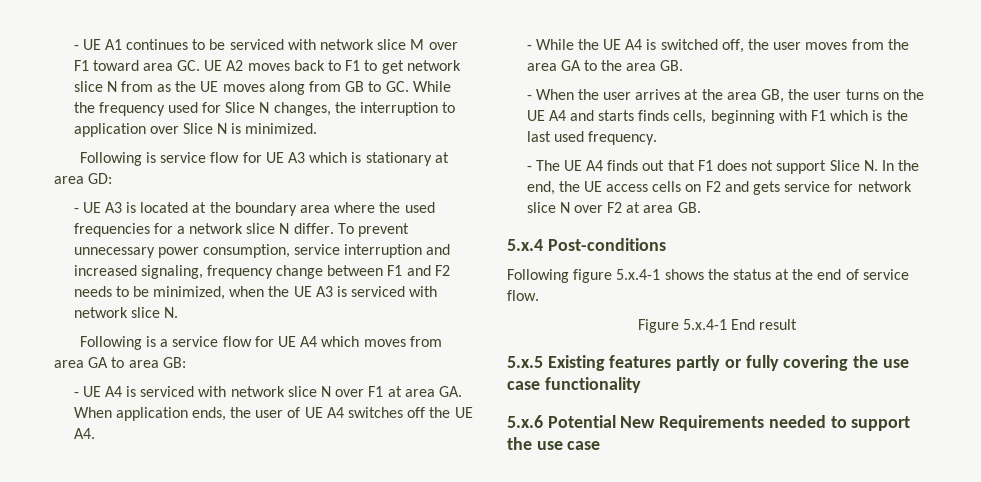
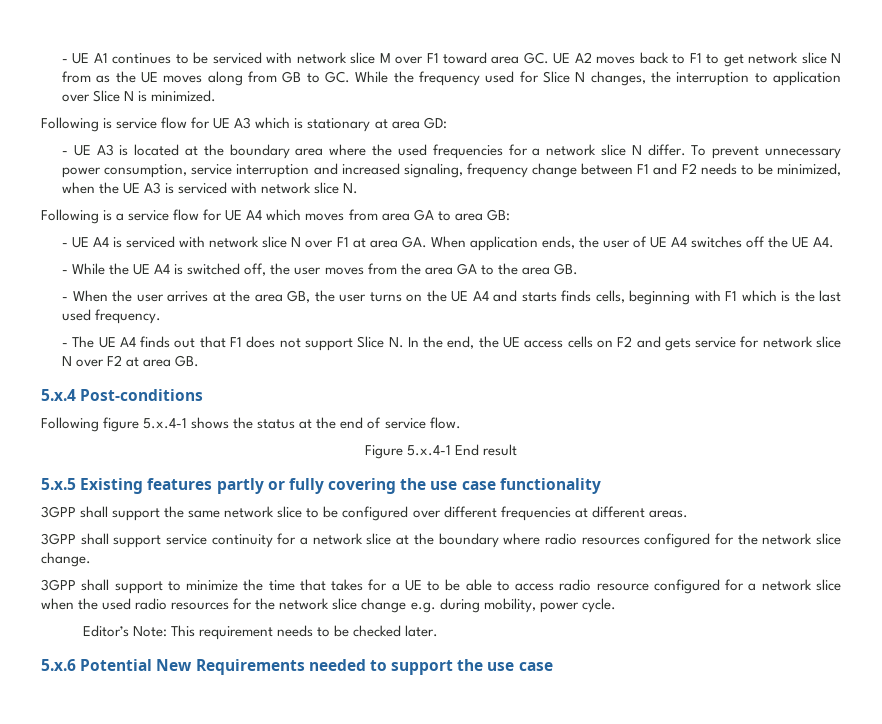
(641, 385) none -> [41,506,688,521] [41,533,842,548] [41,552,91,567] [41,579,841,594] [41,598,616,613] [82,625,439,640] // 3GPP shall support the same network slice to be configured over different frequencies at different areas. // 3GPP shall support service continuity for a network slice at the boundary where radio resources configured for the network slice change. // 3GPP shall support to minimize the time that takes for a UE to be able to access radio resource configured for a network slice when the used radio resources for the network slice change e.g. during mobility, power cycle. // Editor’s Note: This requirement needs to be checked later.

